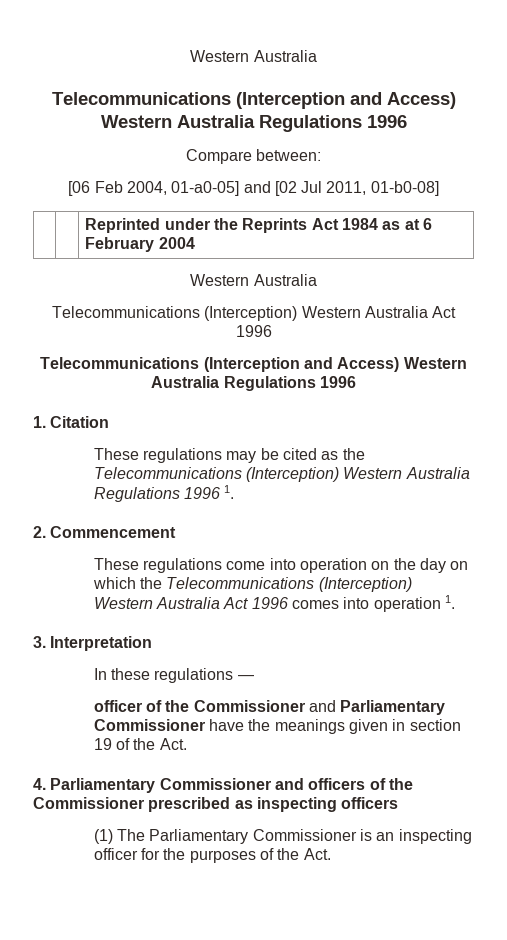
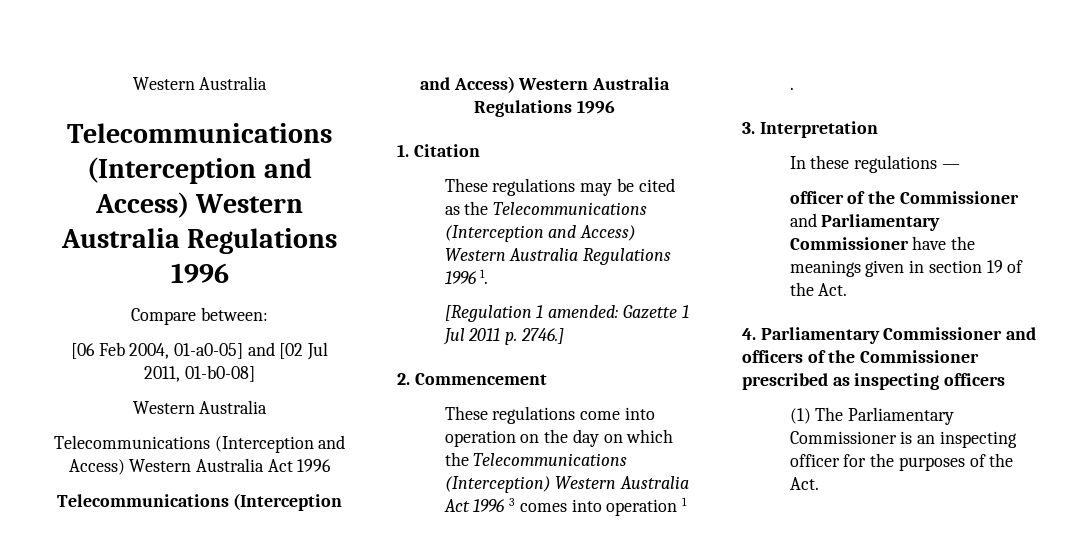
[85,218,433,233] [85,237,195,252] [190,274,317,286] [51,306,298,321] // | | Reprinted under the Reprints Act 1984 as at 6 February 2004 // Western Australia // Telecommunications (Interception) -> [132,400,268,414] [53,435,346,453] [68,459,125,475] // Western Australia // Telecommunications (Interception and Access)
[245,467,339,482] (Interception) -> [444,225,637,242] (Interception and Access)
(235, 492) none -> [444,305,689,322] [442,328,564,345] // [Regulation 1 amended: Gazette 1 Jul 2011 p. 2746.]
(288, 603) none -> [509,498,516,506] 3
[444,595,455,609] 1. -> [682,497,688,506] [789,87,794,90] 1 .

